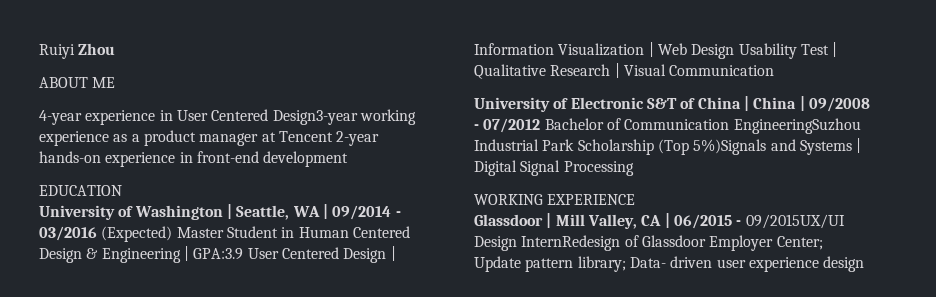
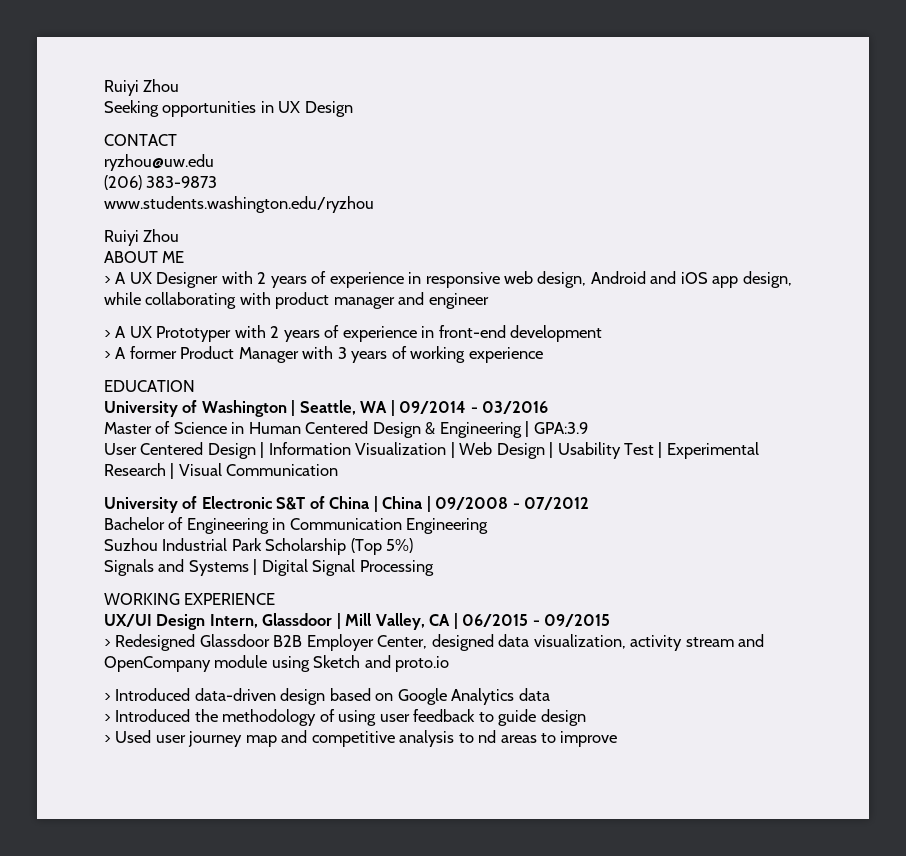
[39,43,116,59] [39,77,116,88] [39,109,416,125] [39,130,380,146] [39,151,349,167] Ruiyi Zhou // ABOUT ME // 4-year experience in User Centered Design3-year working experience as a product manager at Tencent 2-year hands-on experience in front-end development -> [104,79,180,96] [104,100,353,117] [104,134,177,146] [104,154,214,171] [104,175,218,190] [104,196,374,213] [104,229,180,246] [104,251,185,263] [104,271,792,288] [104,292,489,309] [104,325,603,342] [104,346,543,363] Ruiyi Zhou // Seeking opportunities in UX Design // CONTACT // ryzhou@uw.edu // (206) 383-9873 // www.students.washington.edu/ryzhou // Ruiyi Zhou // ABOUT ME // > A UX Designer with 2 years of experience in responsive web design, Android and iOS app design, while collaborating with product manager and engineer // > A UX Prototyper with 2 years of experience in front-end development // > A former Product Manager with 3 years of working experience
[101,226,278,242] (Expected) Master Student -> [104,421,227,434] // Master of Science
(244, 254) none -> (588, 428) //
(735, 51) none -> [549,442,554,458] |
[474,64,546,79] Qualitative -> [666,442,759,459] Experimental
(541, 125) none -> (589, 503) //
[624,118,861,134] Communication EngineeringSuzhou -> [186,518,489,534] [104,538,158,551] Engineering in Communication Engineering // Suzhou
[693,139,767,155] 5%)Signals -> [386,538,414,553] [104,559,154,576] 5%) // Signals
(636, 199) none -> [104,614,258,630] UX/UI Design Intern,
[745,214,845,229] [474,235,823,251] [474,256,865,272] 09/2015UX/UI Design InternRedesign of Glassdoor Employer Center; Update pattern library; Data- driven user experience design -> [544,614,611,627] [104,634,765,651] [104,655,450,672] [104,688,550,705] [104,709,586,726] [104,730,618,747] 09/2015 // > Redesigned Glassdoor B2B Employer Center, designed data visualization, activity stream and OpenCompany module using Sketch and proto.io // > Introduced data-driven design based on Google Analytics data // > Introduced the methodology of using user feedback to guide design // > Used user journey map and competitive analysis to nd areas to improve

